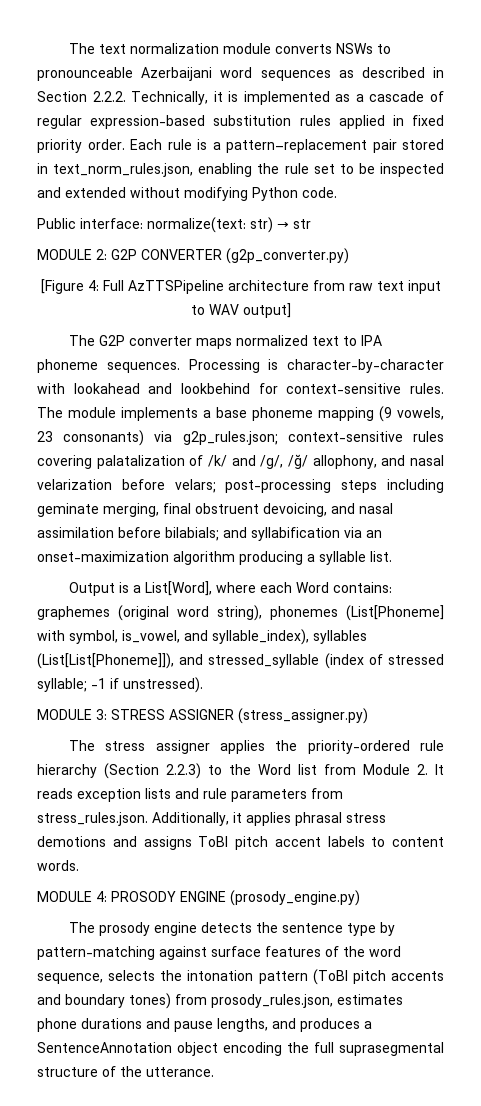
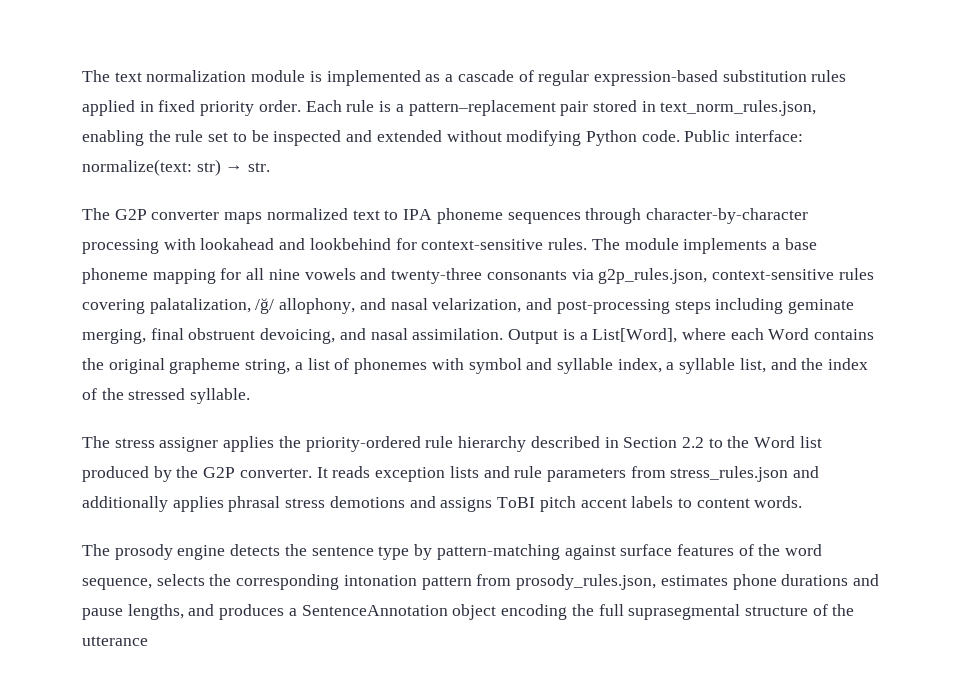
[275,43,392,54] [37,67,445,81] [37,91,223,105] converts NSWs to pronounceable Azerbaijani word sequences as described in Section 2.2.2. Technically, it -> (306, 76) none
(337, 192) // -> (680, 136) none
[293,219,311,229] [37,248,349,264] [40,279,441,294] [190,303,291,318] str // MODULE 2: G2P CONVERTER (g2p_converter.py) // [Figure 4: Full AzTTSPipeline architecture from raw text input to WAV output] -> [248,162,271,172] str.
[106,359,444,373] sequences. Processing is character-by-character -> [507,208,808,224] [82,239,159,254] sequences through character-by-character processing
[379,406,444,422] [37,430,444,446] [37,455,284,469] (9 vowels, 23 consonants) via g2p_rules.json; context-sensitive rules covering palatalization of /k/ and /g/, -> [220,268,874,284] [82,298,251,314] for all nine vowels and twenty-three consonants via g2p_rules.json, context-sensitive rules covering palatalization,
[37,479,216,493] velarization before velars; -> [432,298,553,313] velarization, and
[37,527,382,541] [37,551,392,565] assimilation before bilabials; and syllabification via an onset-maximization algorithm producing a syllable list. // -> [412,328,504,340] assimilation.
[333,582,393,593] [37,605,444,621] [37,629,367,645] [37,653,444,669] [37,677,203,693] [37,708,368,724] contains: graphemes (original word string), phonemes (List[Phoneme] with symbol, is_vowel, and syllable_index), syllables (List[List[Phoneme]]), and stressed_syllable (index of stressed syllable; -1 if unstressed). // MODULE 3: STRESS ASSIGNER (stress_assigner.py) -> [814,329,875,340] [82,358,869,374] [82,388,251,404] contains the original grapheme string, a list of phonemes with symbol and syllable index, a syllable list, and the index of the stressed syllable.
[104,763,428,779] (Section 2.2.3) to the Word list from Module 2. -> [530,436,822,448] [82,466,312,482] described in Section 2.2 to the Word list produced by the G2P converter.
[37,812,242,826] stress_rules.json. Additionally, it -> [670,466,820,482] [82,496,168,512] stress_rules.json and additionally
[37,890,360,906] // MODULE 4: PROSODY ENGINE (prosody_engine.py) -> (803, 502) none
(183, 975) none -> [236,574,340,590] corresponding
[312,969,445,985] [37,993,171,1009] (ToBI pitch accents and boundary tones) -> (472, 583) none
[146,1067,214,1077] utterance. -> [82,636,148,646] utterance

